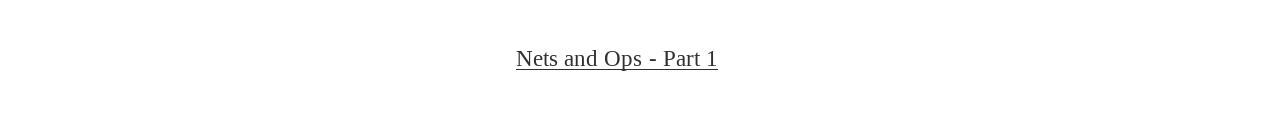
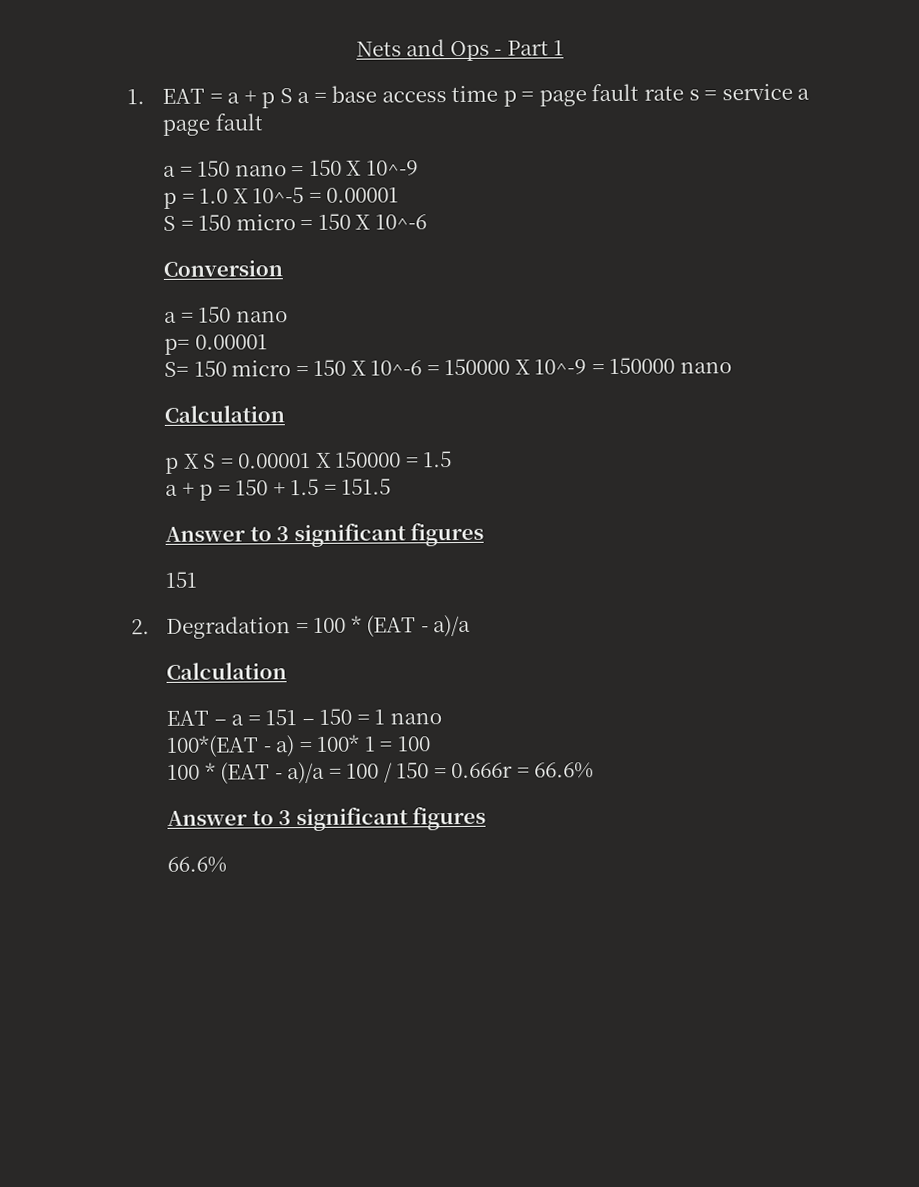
(719, 58) none -> [126,83,811,109] [161,113,263,136] [162,159,419,177] [162,187,400,209] [162,213,427,231] [162,260,283,277] [163,306,288,323] [163,334,268,355] [163,357,732,377] [163,405,285,423] [164,451,453,474] [164,478,392,501] [164,522,485,548] [164,571,197,588] [130,614,472,639] [165,662,287,680] [165,708,442,726] [165,734,431,758] [166,761,595,785] [166,806,487,832] [166,856,227,873] // 1. EAT = a + p S a = base access time p = page fault rate s = service a page fault // a = 150 nano = 150 X 10^-9 // p = 1.0 X 10^-5 = 0.00001 // S = 150 micro = 150 X 10^-6 // Conversion // a = 150 nano // p= 0.00001 // S= 150 micro = 150 X 10^-6 = 150000 X 10^-9 = 150000 nano // Calculation // p X S = 0.00001 X 150000 = 1.5 // a + p = 150 + 1.5 = 151.5 // Answer to 3 significant figures // 151 // 2. Degradation = 100 * (EAT - a)/a // Calculation // EAT – a = 151 – 150 = 1 nano // 100*(EAT - a) = 100* 1 = 100 // 100 * (EAT - a)/a = 100 / 150 = 0.666r = 66.6% // Answer to 3 significant figures // 66.6%

